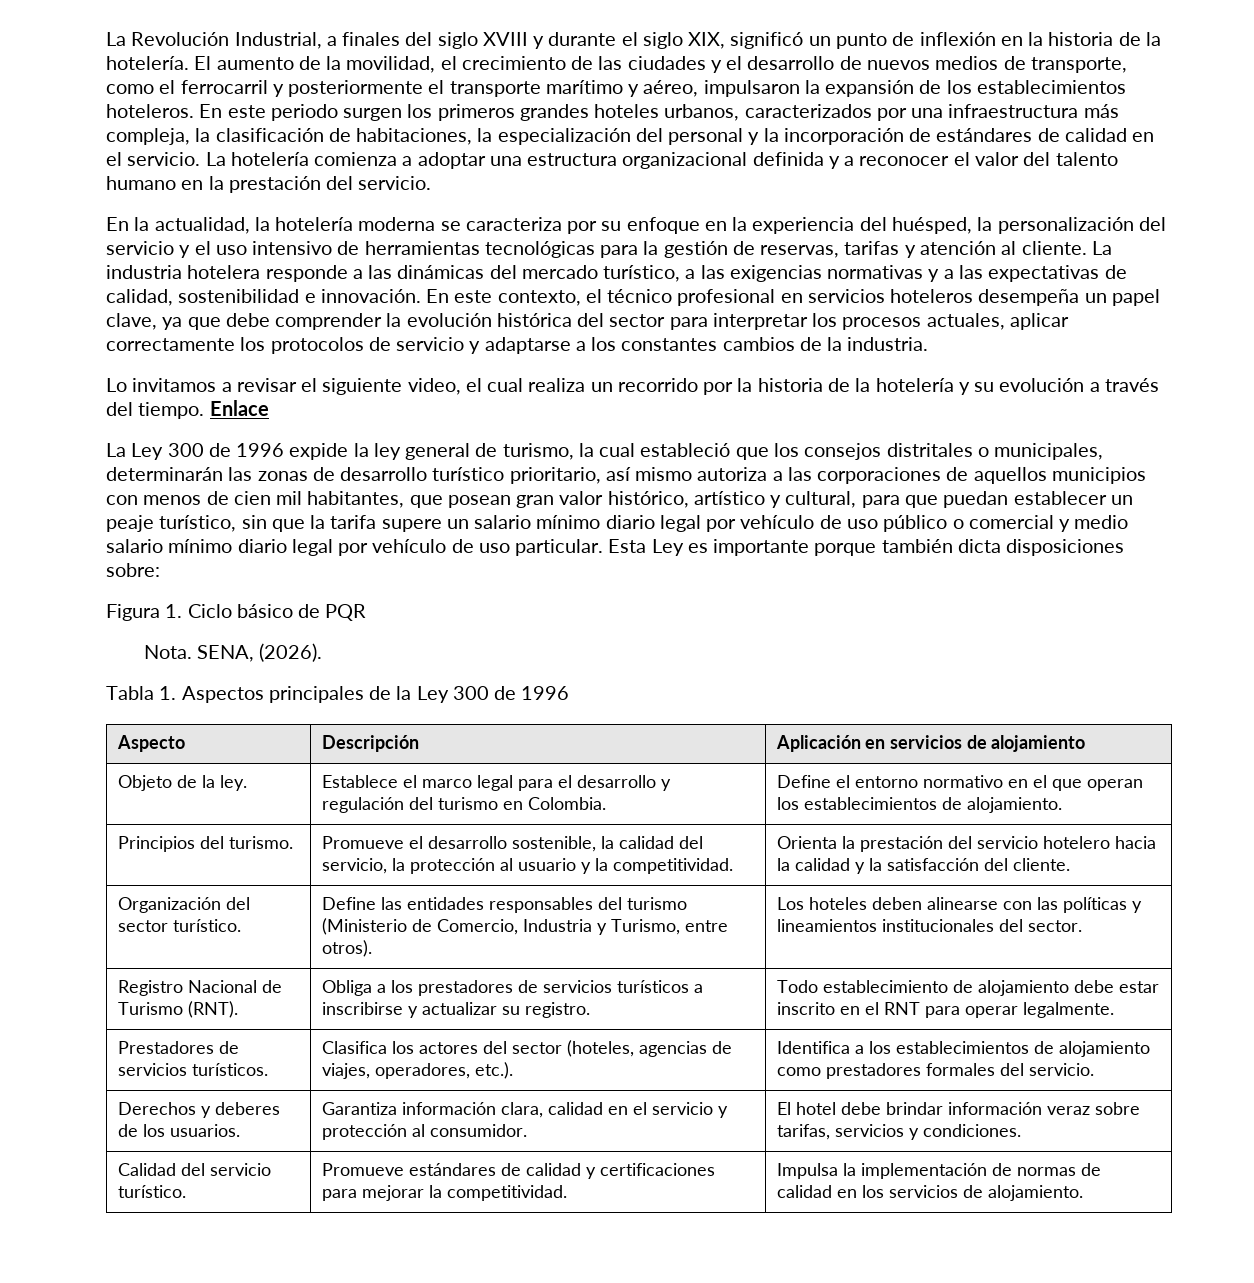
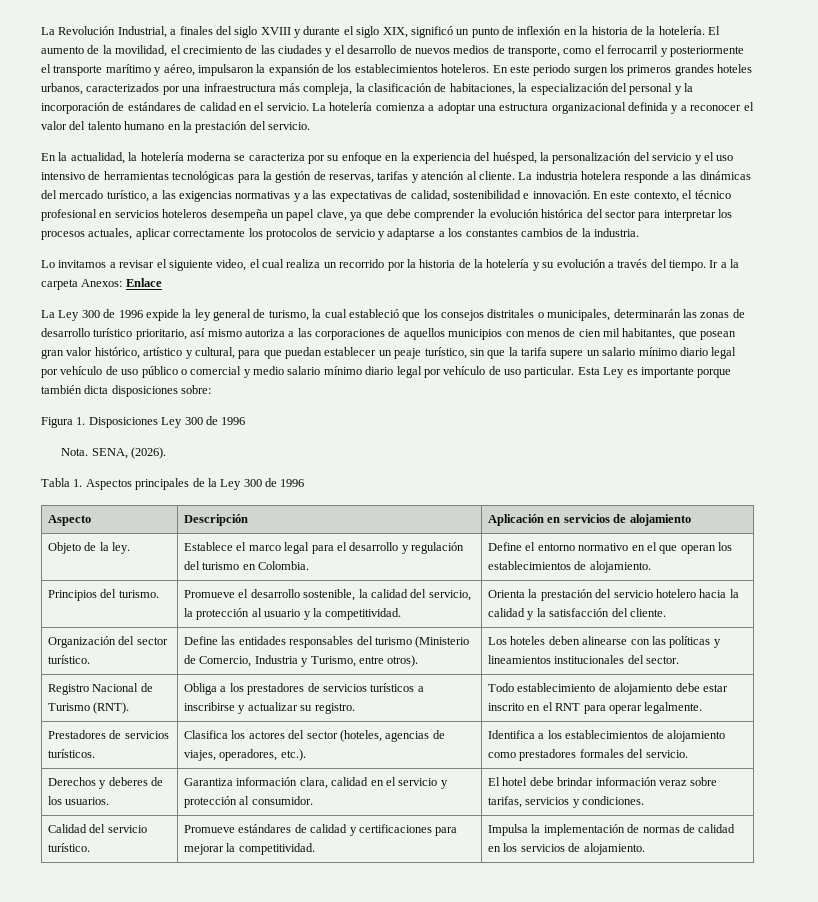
(205, 410) none -> [709,259,740,268] [41,279,123,290] Ir a la carpeta Anexos:
[187,604,367,621] Ciclo básico de PQR -> [88,416,246,428] Disposiciones Ley 300 de 1996

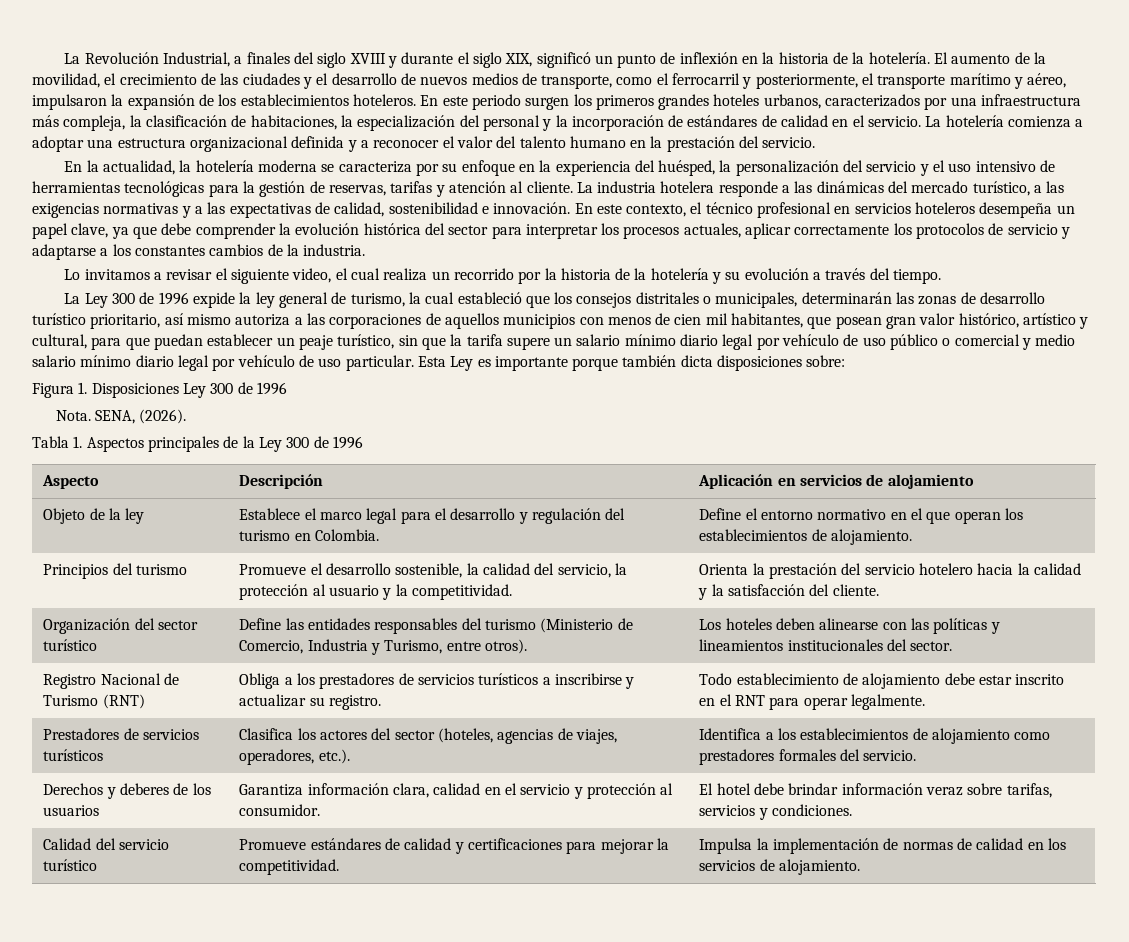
[669,46,744,57] posteriormente -> [755,74,858,89] posteriormente,
[709,259,740,268] [41,278,162,290] Ir a la carpeta Anexos: Enlace -> (942, 276) none
[112,542,131,554] ley. -> [125,508,145,524] ley
[118,590,159,598] turismo. -> [136,564,188,575] turismo
[48,655,91,664] turístico. -> [43,639,98,651] turístico
[93,702,130,714] (RNT). -> [102,694,145,709] (RNT)
[48,749,96,758] turísticos. -> [43,749,104,761] turísticos
[65,797,110,805] usuarios. -> [43,805,100,816] usuarios
[48,843,91,852] turístico. -> [43,859,98,871] turístico

